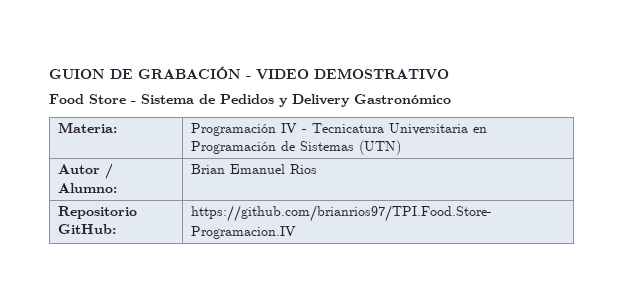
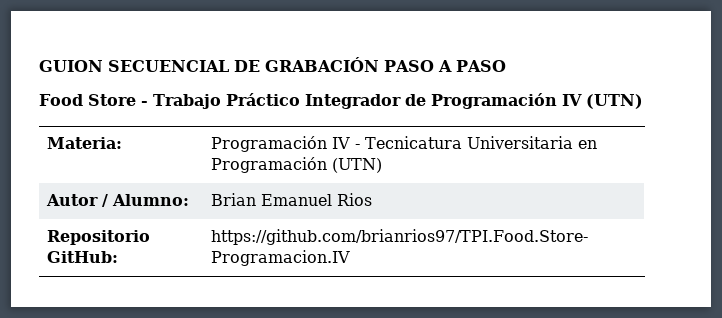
(105, 74) none -> [108,60,229,72] SECUENCIAL
[246,68,449,80] - VIDEO DEMOSTRATIVO -> [384,60,506,72] PASO A PASO
[141,94,451,107] Sistema de Pedidos y Delivery Gastronómico -> [152,93,643,109] Trabajo Práctico Integrador de Programación IV (UTN)
[281,141,355,151] de Sistemas -> (327, 165) none

